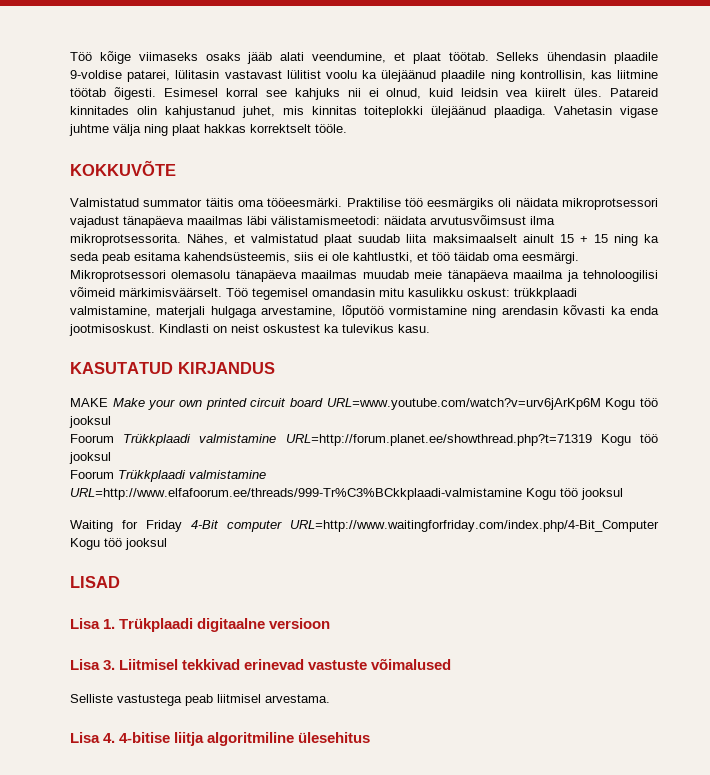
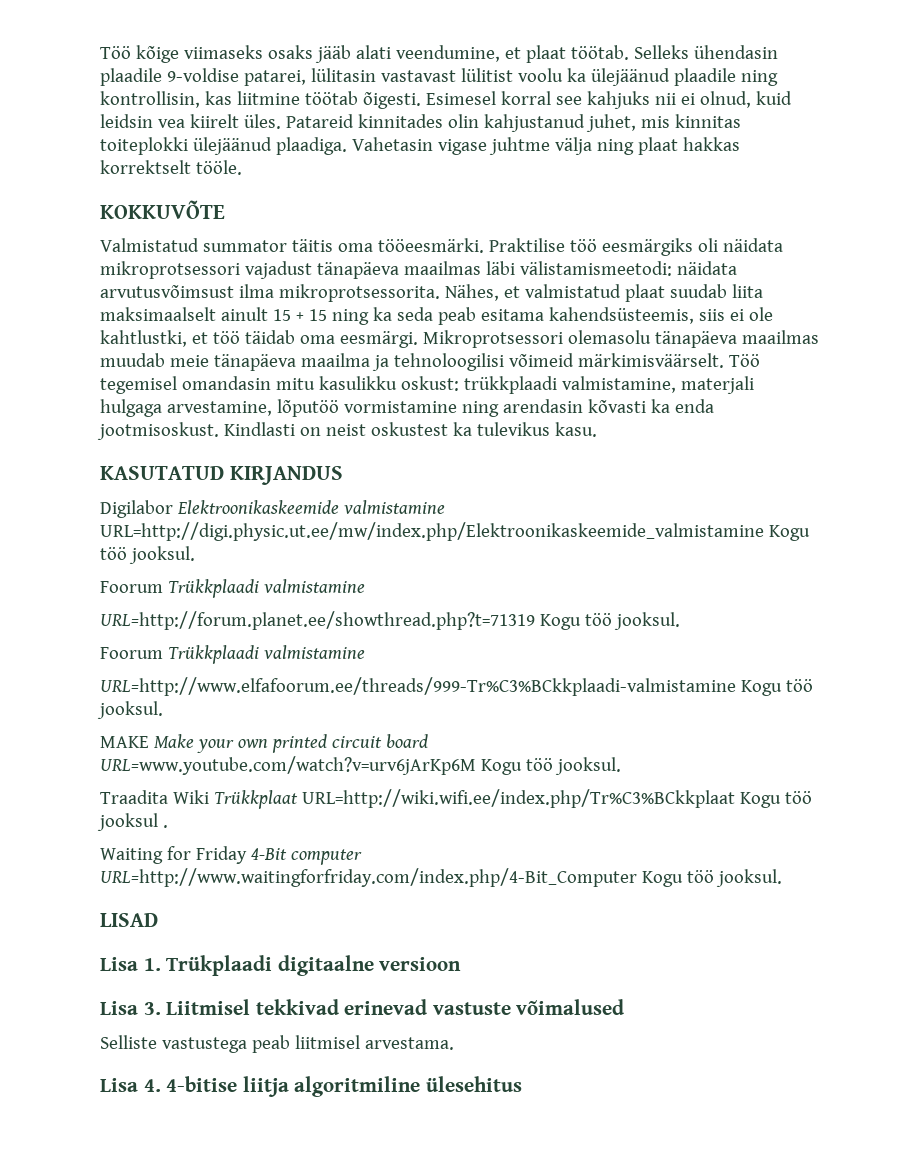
(275, 368) none -> [100,500,445,518] [100,522,810,541] [100,546,195,564] [100,579,365,598] [100,611,680,630] [100,645,365,664] [100,677,813,696] [97,701,163,719] // Digilabor Elektroonikaskeemide valmistamine URL=http://digi.physic.ut.ee/mw/index.php/Elektroonikaskeemide_valmistamine Kogu töö jooksul. // Foorum Trükkplaadi valmistamine // URL=http://forum.planet.ee/showthread.php?t=71319 Kogu töö jooksul. // Foorum Trükkplaadi valmistamine // URL=http://www.elfafoorum.ee/threads/999-Tr%C3%BCkkplaadi-valmistamine Kogu töö jooksul.
(323, 402) none -> (428, 741) //
[69,416,111,428] [70,434,659,446] [69,452,111,464] [70,470,266,482] [70,488,623,500] jooksul // Foorum Trükkplaadi valmistamine URL=http://forum.planet.ee/showthread.php?t=71319 Kogu töö jooksul // Foorum Trükkplaadi valmistamine URL=http://www.elfafoorum.ee/threads/999-Tr%C3%BCkkplaadi-valmistamine Kogu töö jooksul -> [554,757,621,775] [100,789,812,809] [97,813,168,831] jooksul. // Traadita Wiki Trükkplaat URL=http://wiki.wifi.ee/index.php/Tr%C3%BCkkplaat Kogu töö jooksul .
[125,538,167,550] jooksul -> [715,869,782,887] jooksul.

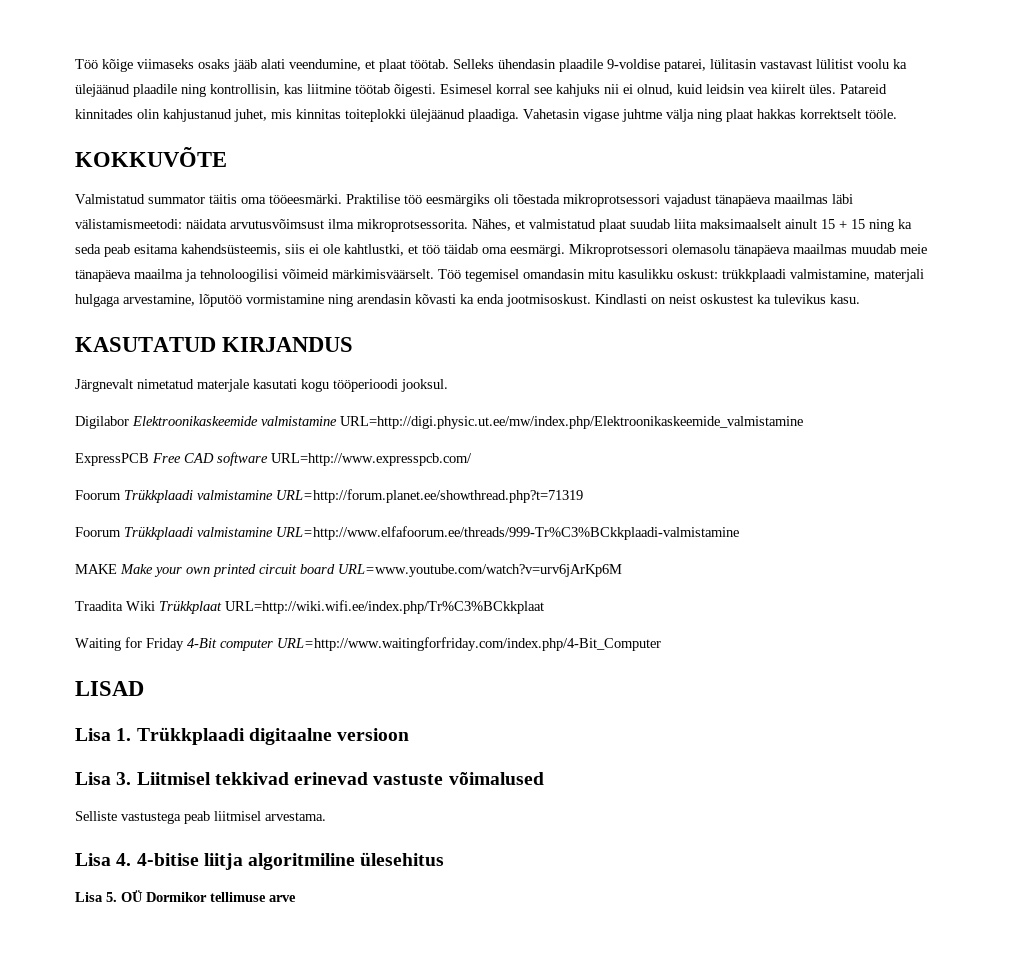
[722,238,783,252] näidata -> [513,194,560,204] tõestada
(343, 475) none -> [75,379,448,392] // Järgnevalt nimetatud materjale kasutati kogu tööperioodi jooksul.
[768,525,810,541] [100,546,195,564] [100,579,365,598] Kogu töö jooksul. // Foorum Trükkplaadi valmistamine // -> [75,452,472,466] [75,490,273,503] // ExpressPCB Free CAD software URL=http://www.expresspcb.com/ // Foorum Trükkplaadi valmistamine
[539,612,680,630] [100,645,365,664] Kogu töö jooksul. // Foorum Trükkplaadi valmistamine // -> [75,527,273,540] // Foorum Trükkplaadi valmistamine
[740,679,813,696] [97,701,163,719] Kogu töö jooksul. -> (739, 533) none
(428, 741) // -> (335, 569) none
[480,757,621,775] Kogu töö jooksul. -> (622, 570) none
[739,791,812,808] [97,813,168,831] Kogu töö jooksul . -> (544, 607) none
[641,869,782,887] Kogu töö jooksul. -> (661, 644) none
[166,955,273,976] Trükplaadi -> [136,727,245,745] Trükkplaadi
(522, 1084) none -> [75,890,296,902] // Lisa 5. OÜ Dormikor tellimuse arve

